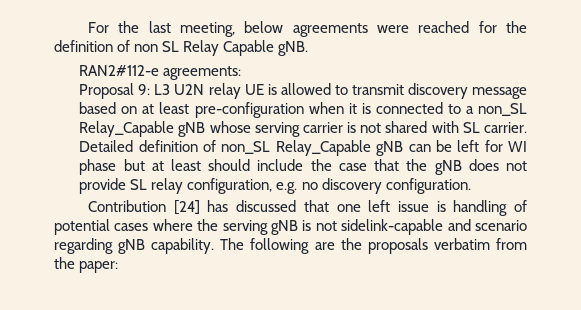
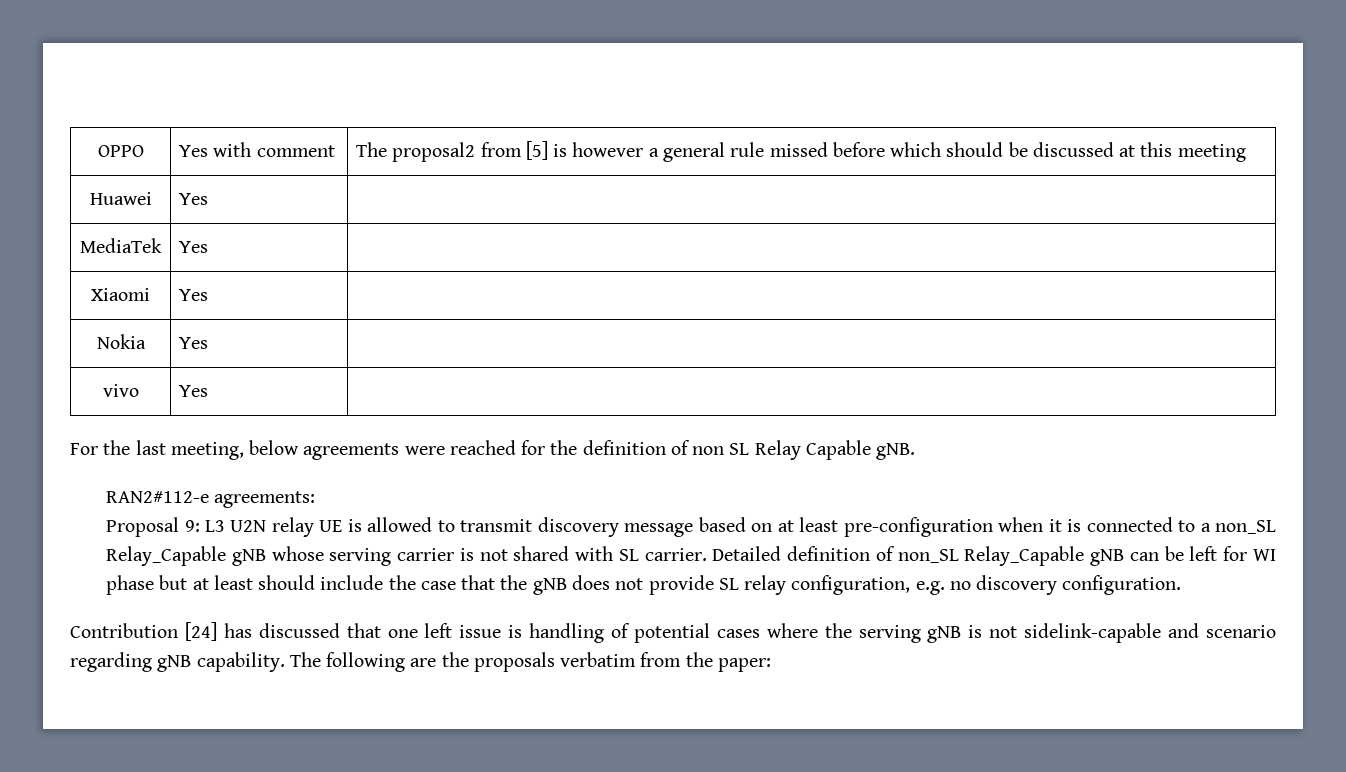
(88, 27) none -> [97,145,144,157] [179,142,335,157] [356,141,1246,162] [89,192,152,205] [179,193,209,205] [80,238,162,253] [179,241,209,253] [91,288,150,301] [179,289,209,301] [96,334,146,349] [179,337,209,349] [102,384,139,397] [179,385,209,397] OPPO | Yes with comment | The proposal2 from [5] is however a general rule missed before which should be discussed at this meeting // Huawei | Yes | // MediaTek | Yes | // Xiaomi | Yes | // Nokia | Yes | // vivo | Yes | //

